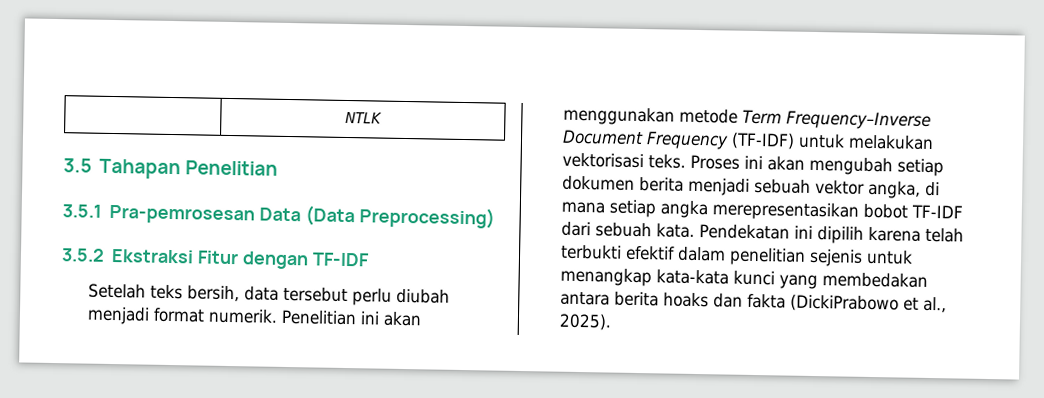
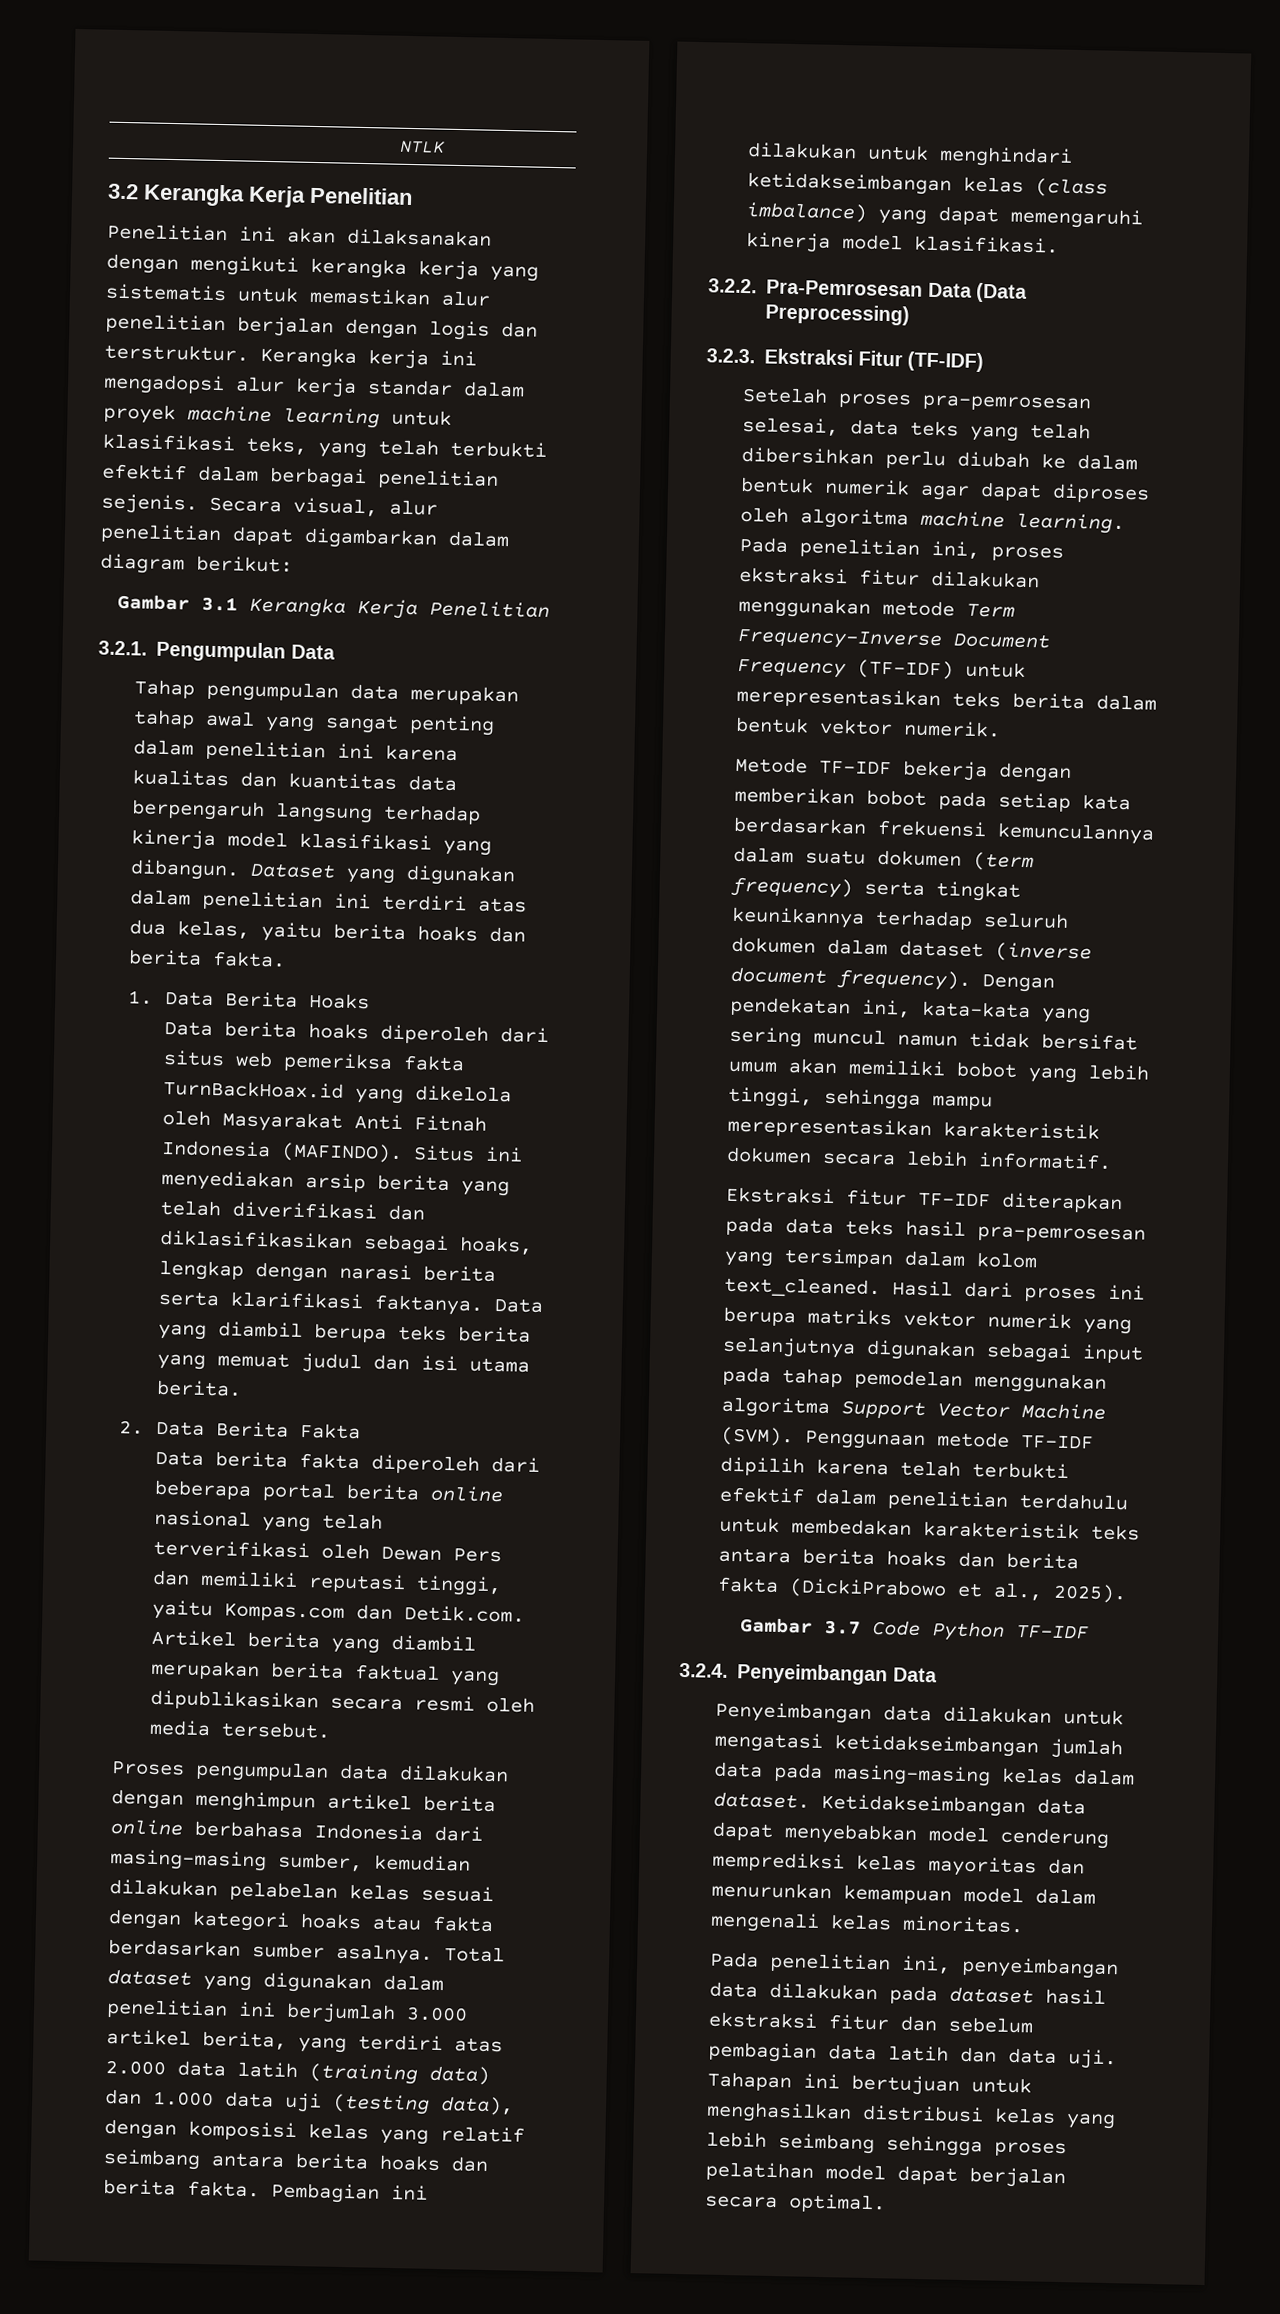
[63,158,279,180] [62,204,256,225] 3.5 Tahapan Penelitian // 3.5.1 Pra-pemrosesan -> [107,183,413,208] [107,223,492,247] [106,253,539,282] [105,283,491,307] [105,313,538,341] [104,343,477,370] [103,373,525,398] [103,403,452,429] [102,433,547,459] [102,463,499,490] [101,493,438,517] [100,523,510,550] [100,553,293,575] [116,593,550,620] [98,640,335,663] [133,679,519,706] [132,709,495,736] [132,739,458,762] [131,769,457,792] [130,799,481,825] [130,829,492,856] [129,859,516,887] [129,889,527,913] [128,919,526,943] [127,949,286,968] [127,990,370,1010] [163,1020,549,1045] [162,1049,465,1073] [162,1079,512,1105] [161,1109,487,1133] [160,1139,523,1164] [160,1169,510,1197] [159,1199,425,1221] [159,1229,533,1255] [158,1259,496,1283] [157,1290,544,1316] [157,1321,531,1343] [156,1352,530,1374] [155,1379,242,1397] [118,1420,361,1440] [154,1450,540,1475] [153,1479,504,1503] [153,1509,383,1533] [152,1539,502,1563] [151,1569,502,1597] [151,1599,525,1623] [150,1629,476,1654] [149,1659,500,1687] [149,1689,535,1713] [148,1719,331,1739] [110,1760,509,1783] [110,1789,496,1813] [109,1819,483,1842] [108,1849,471,1872] [108,1879,494,1903] [107,1909,494,1933] [107,1939,505,1965] [106,1969,444,1994] [105,1999,468,2025] [105,2029,503,2054] [104,2059,490,2086] [104,2088,514,2116] [103,2118,525,2145] [102,2148,489,2173] [102,2178,428,2204] [746,142,1073,168] [746,172,1108,198] [745,202,1143,230] [744,232,1059,254] [708,278,924,297] 3.2 Kerangka Kerja Penelitian // Penelitian ini akan dilaksanakan dengan mengikuti kerangka kerja yang sistematis untuk memastikan alur penelitian berjalan dengan logis dan terstruktur. Kerangka kerja ini mengadopsi alur kerja standar dalam proyek machine learning untuk klasifikasi teks, yang telah terbukti efektif dalam berbagai penelitian sejenis. Secara visual, alur penelitian dapat digambarkan dalam diagram berikut: // Gambar 3.1 Kerangka Kerja Penelitian // 3.2.1. Pengumpulan Data // Tahap pengumpulan data merupakan tahap awal yang sangat penting dalam penelitian ini karena kualitas dan kuantitas data berpengaruh langsung terhadap kinerja model klasifikasi yang dibangun. Dataset yang digunakan dalam penelitian ini terdiri atas dua kelas, yaitu berita hoaks dan berita fakta. // 1. Data Berita Hoaks // Data berita hoaks diperoleh dari situs web pemeriksa fakta TurnBackHoax.id yang dikelola oleh Masyarakat Anti Fitnah Indonesia (MAFINDO). Situs ini menyediakan arsip berita yang telah diverifikasi dan diklasifikasikan sebagai hoaks, lengkap dengan narasi berita serta klarifikasi faktanya. Data yang diambil berupa teks berita yang memuat judul dan isi utama berita. // 2. Data Berita Fakta // Data berita fakta diperoleh dari beberapa portal berita online nasional yang telah terverifikasi oleh Dewan Pers dan memiliki reputasi tinggi, yaitu Kompas.com dan Detik.com. Artikel berita yang diambil merupakan berita faktual yang dipublikasikan secara resmi oleh media tersebut. // Proses pengumpulan data dilakukan dengan menghimpun artikel berita online berbahasa Indonesia dari masing-masing sumber, kemudian dilakukan pelabelan kelas sesuai dengan kategori hoaks atau fakta berdasarkan sumber asalnya. Total dataset yang digunakan dalam penelitian ini berjumlah 3.000 artikel berita, yang terdiri atas 2.000 data latih (training data) dan 1.000 data uji (testing data), dengan komposisi kelas yang relatif seimbang antara berita hoaks dan berita fakta. Pembagian ini dilakukan untuk menghindari ketidakseimbangan kelas (class imbalance) yang dapat memengaruhi kinerja model klasifikasi. // 3.2.2. Pra-Pemrosesan
[61,248,105,262] 3.5.2 -> [706,348,755,364] 3.2.3.
[241,251,370,270] dengan TF-IDF -> [906,351,984,373] (TF-IDF)
[149,284,450,306] [86,306,422,327] teks bersih, data tersebut perlu diubah menjadi format numerik. Penelitian ini akan -> [837,392,1091,413] [741,416,1091,442] [740,446,1138,471] [739,476,1150,504] [739,506,1125,535] [738,536,1064,562] [738,566,1040,589] proses pra-pemrosesan selesai, data teks yang telah dibersihkan perlu diubah ke dalam bentuk numerik agar dapat diproses oleh algoritma machine learning. Pada penelitian ini, proses ekstraksi fitur dilakukan
[847,134,934,151] [561,152,944,177] [561,175,940,199] [560,199,963,221] [560,221,813,240] melakukan vektorisasi teks. Proses ini akan mengubah setiap dokumen berita menjadi sebuah vektor angka, di mana setiap angka merepresentasikan bobot TF-IDF dari sebuah kata. Pendekatan ini -> [735,686,1157,711] [734,716,1001,738] [734,756,1072,783] [733,786,1131,812] [732,816,1155,845] [732,846,1034,872] [729,876,1021,902] [730,906,1069,930] [730,936,1092,963] [729,966,1055,993] [728,996,1091,1024] [728,1026,1138,1051] [727,1058,1150,1084] [727,1086,993,1111] [726,1116,1100,1140] [725,1146,1112,1170] [725,1186,1123,1214] [724,1216,1146,1244] [723,1248,1038,1269] [723,1276,1145,1303] [722,1306,1132,1335] [721,1336,1144,1364] [721,1366,1107,1394] [720,1396,1106,1420] [719,1426,1094,1451] merepresentasikan teks berita dalam bentuk vektor numerik. // Metode TF-IDF bekerja dengan memberikan bobot pada setiap kata berdasarkan frekuensi kemunculannya dalam suatu dokumen (term frequency) serta tingkat keunikannya terhadap seluruh dokumen dalam dataset (inverse document frequency). Dengan pendekatan ini, kata-kata yang sering muncul namun tidak bersifat umum akan memiliki bobot yang lebih tinggi, sehingga mampu merepresentasikan karakteristik dokumen secara lebih informatif. // Ekstraksi fitur TF-IDF diterapkan pada data teks hasil pra-pemrosesan yang tersimpan dalam kolom text_cleaned. Hasil dari proses ini berupa matriks vektor numerik yang selanjutnya digunakan sebagai input pada tahap pemodelan menggunakan algoritma Support Vector Machine (SVM). Penggunaan metode TF-IDF
[808,248,913,267] [559,267,928,290] [559,291,743,308] sejenis untuk menangkap kata-kata kunci yang membedakan antara berita hoaks dan -> [1018,1493,1129,1511] [718,1516,1140,1541] [717,1547,1079,1570] terdahulu untuk membedakan karakteristik teks antara berita hoaks dan berita
(612, 322) none -> [739,1617,1089,1642] [679,1662,937,1686] [714,1701,1124,1726] [713,1731,1123,1760] [713,1761,1135,1787] [712,1791,1086,1818] [711,1821,1110,1849] [711,1851,1085,1878] [710,1881,1096,1905] [709,1911,1024,1934] [709,1951,1119,1980] [708,1981,1106,2005] [707,2011,1034,2034] [707,2041,1117,2070] [706,2071,1032,2096] [705,2101,1116,2130] [705,2131,1067,2158] [704,2161,1066,2189] [704,2193,886,2214] // Gambar 3.7 Code Python TF-IDF // 3.2.4. Penyeimbangan Data // Penyeimbangan data dilakukan untuk mengatasi ketidakseimbangan jumlah data pada masing-masing kelas dalam dataset. Ketidakseimbangan data dapat menyebabkan model cenderung memprediksi kelas mayoritas dan menurunkan kemampuan model dalam mengenali kelas minoritas. // Pada penelitian ini, penyeimbangan data dilakukan pada dataset hasil ekstraksi fitur dan sebelum pembagian data latih dan data uji. Tahapan ini bertujuan untuk menghasilkan distribusi kelas yang lebih seimbang sehingga proses pelatihan model dapat berjalan secara optimal.

